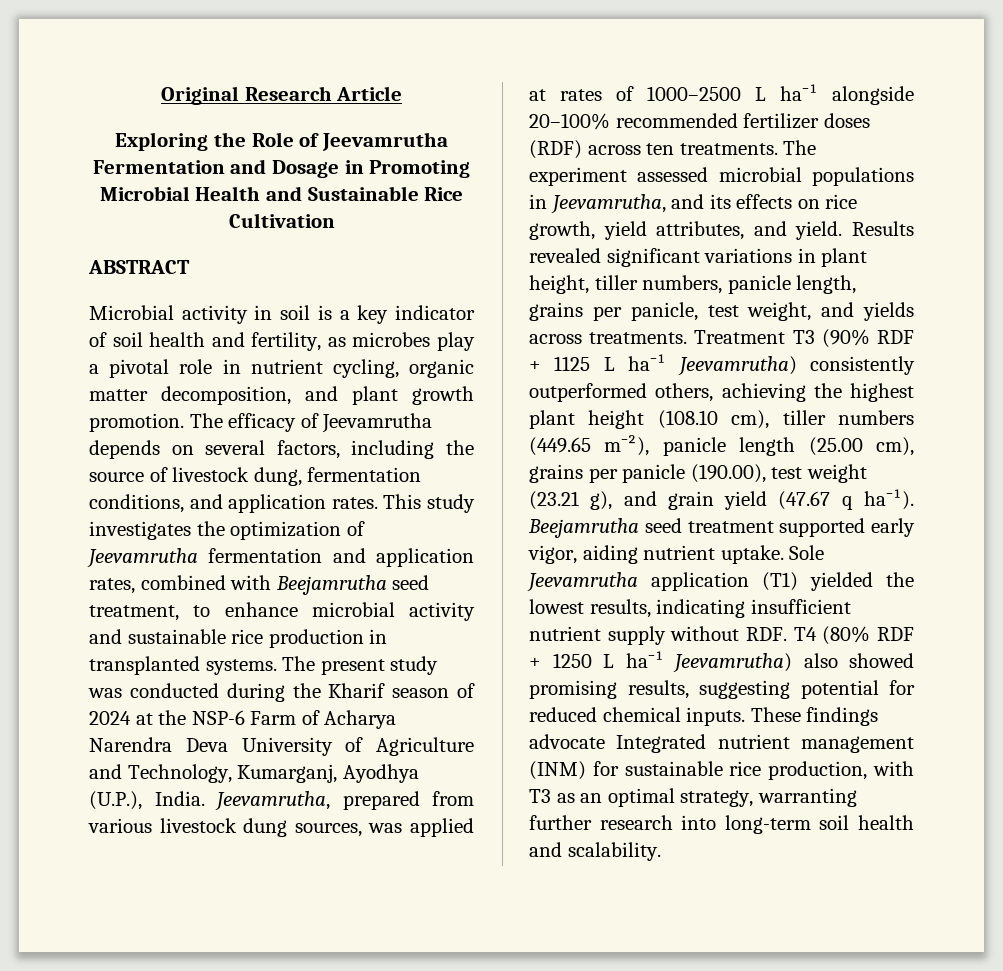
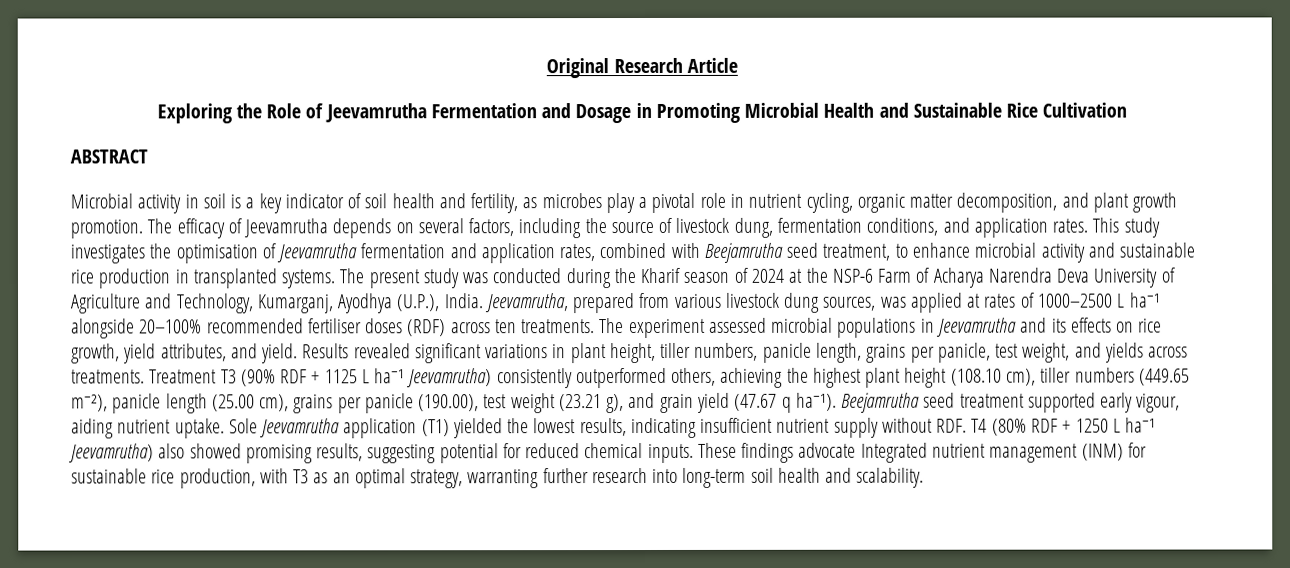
[230,521,342,540] optimization -> [175,244,258,264] optimisation
[743,113,820,129] fertilizer -> [307,318,362,334] fertiliser
[550,194,666,214] Jeevamrutha, -> [935,317,1017,337] Jeevamrutha
[528,545,577,564] vigor, -> [1136,393,1181,413] vigour,

